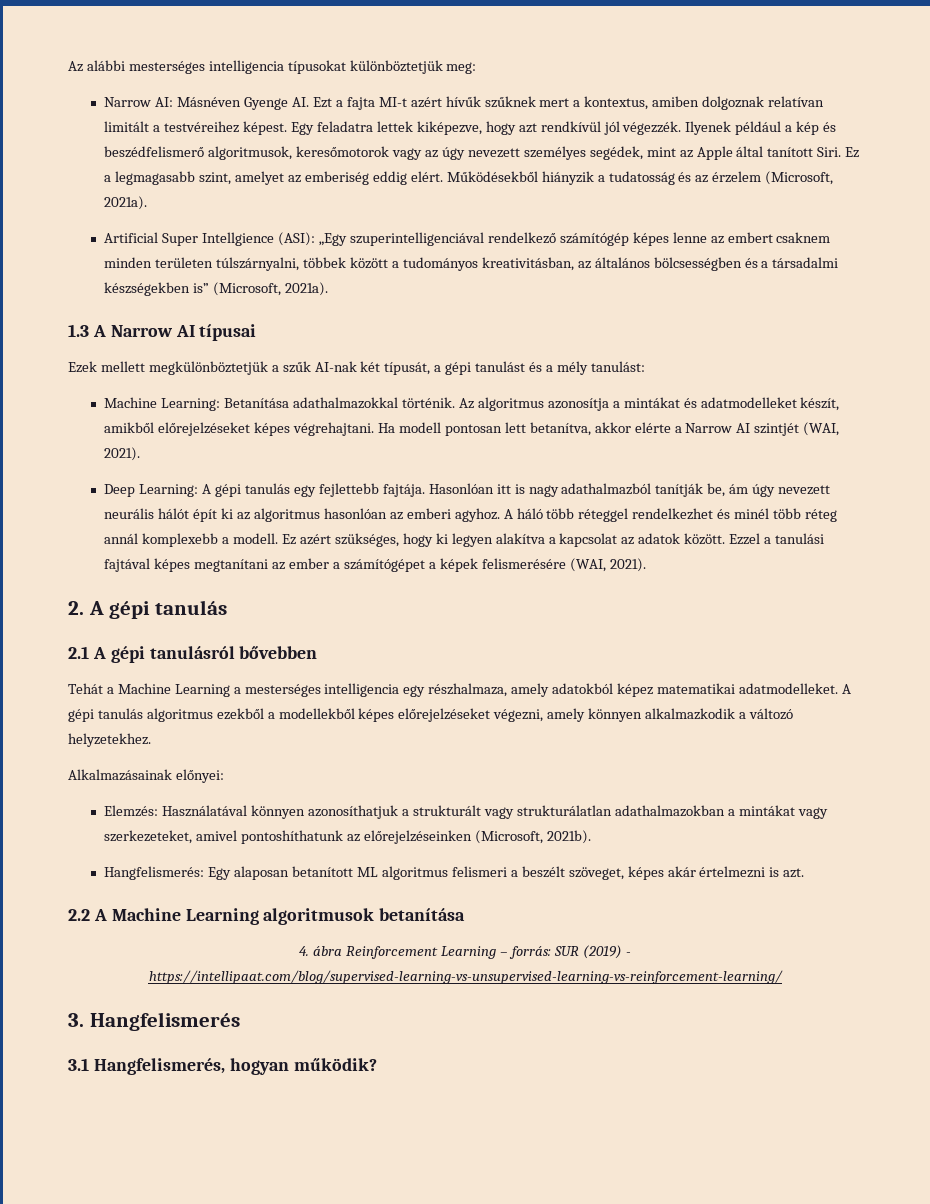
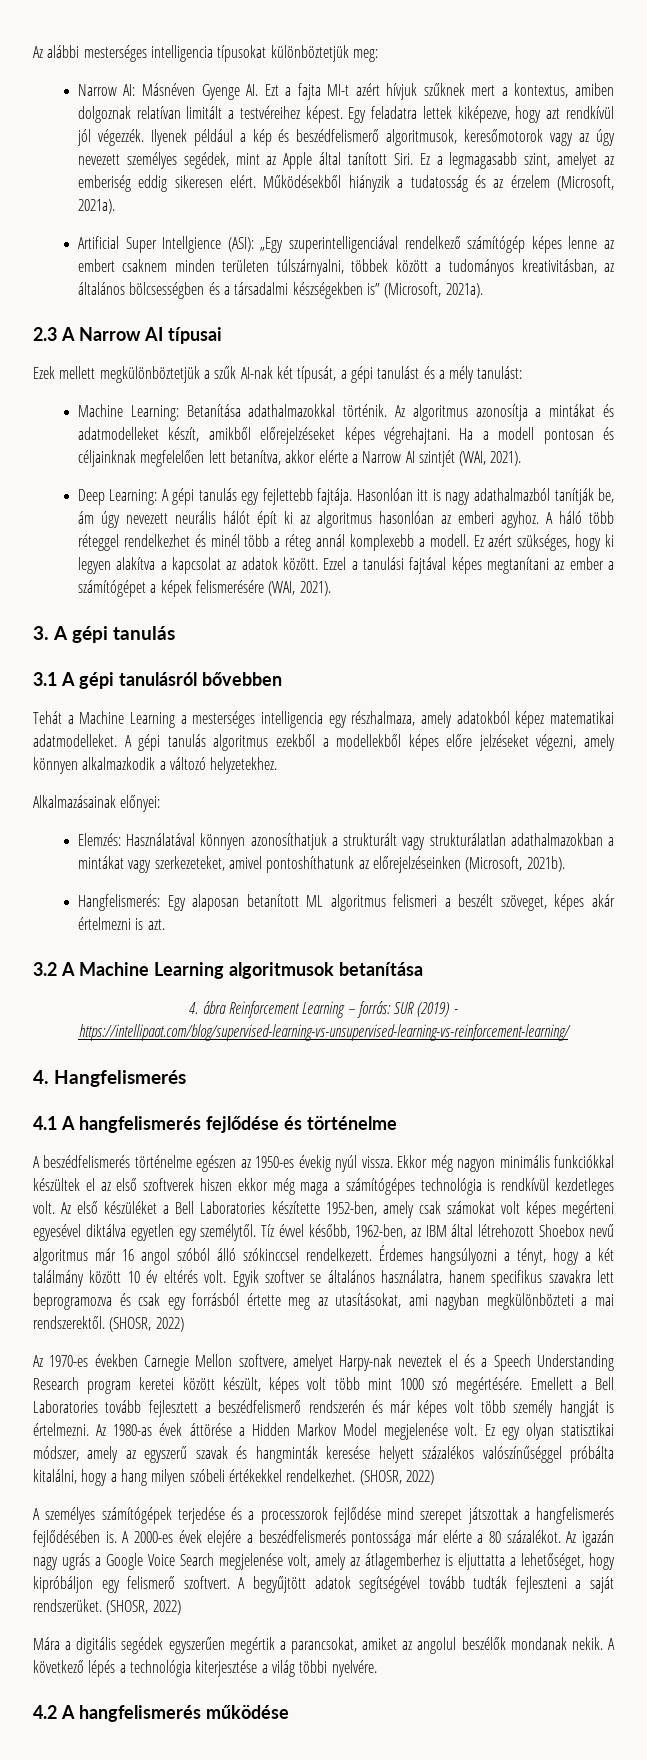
[445,96,481,107] hívűk -> [386,83,418,100] hívjuk
(407, 178) none -> [174,175,223,188] sikeresen
[68,324,89,337] 1.3 -> [33,327,57,341] 2.3
(396, 428) none -> [482,431,489,440] a
(502, 430) none -> [602,427,614,440] [77,450,205,467] és céljainknak megfelelően
(801, 513) none -> [274,538,281,547] a
[68,601,84,615] 2. -> [33,626,49,640] 3.
[68,646,89,659] 2.1 -> [33,672,57,686] 3.1
[398,708,491,722] előrejelzéseket -> [446,734,529,751] előre jelzéseket
[68,909,90,921] 2.2 -> [33,962,57,976] 3.2
[68,1013,84,1027] 3. -> [33,1070,49,1084] 4.
[68,1058,377,1075] 3.1 Hangfelismerés, hogyan működik? -> [33,1116,397,1133] [33,1155,614,1172] [33,1178,614,1195] [33,1201,614,1218] [33,1224,614,1241] [33,1245,614,1265] [33,1270,615,1287] [33,1293,615,1310] [33,1316,184,1332] [33,1354,615,1371] [33,1377,614,1394] [33,1400,614,1417] [33,1423,615,1440] [33,1446,614,1463] [33,1469,434,1486] [33,1507,614,1524] [33,1530,614,1547] [33,1553,615,1570] [33,1576,614,1593] [33,1599,181,1615] [33,1637,615,1654] [33,1660,377,1677] [33,1705,290,1722] 4.1 A hangfelismerés fejlődése és történelme // A beszédfelismerés történelme egészen az 1950-es évekig nyúl vissza. Ekkor még nagyon minimális funkciókkal készültek el az első szoftverek hiszen ekkor még maga a számítógépes technológia is rendkívül kezdetleges volt. Az első készüléket a Bell Laboratories készítette 1952-ben, amely csak számokat volt képes megérteni egyesével diktálva egyetlen egy személytől. Tíz évvel később, 1962-ben, az IBM által létrehozott Shoebox nevű algoritmus már 16 angol szóból álló szókinccsel rendelkezett. Érdemes hangsúlyozni a tényt, hogy a két találmány között 10 év eltérés volt. Egyik szoftver se általános használatra, hanem specifikus szavakra lett beprogramozva és csak egy forrásból értette meg az utasításokat, ami nagyban megkülönbözteti a mai rendszerektől. (SHOSR, 2022) // Az 1970-es években Carnegie Mellon szoftvere, amelyet Harpy-nak neveztek el és a Speech Understanding Research program keretei között készült, képes volt több mint 1000 szó megértésére. Emellett a Bell Laboratories tovább fejlesztett a beszédfelismerő rendszerén és már képes volt több személy hangját is értelmezni. Az 1980-as évek áttörése a Hidden Markov Model megjelenése volt. Ez egy olyan statisztikai módszer, amely az egyszerű szavak és hangminták keresése helyett százalékos valószínűséggel próbálta kitalálni, hogy a hang milyen szóbeli értékekkel rendelkezhet. (SHOSR, 2022) // A személyes számítógépek terjedése és a processzorok fejlődése mind szerepet játszottak a hangfelismerés fejlődésében is. A 2000-es évek elejére a beszédfelismerés pontossága már elérte a 80 százalékot. Az igazán nagy ugrás a Google Voice Search megjelenése volt, amely az átlagemberhez is eljuttatta a lehetőséget, hogy kipróbáljon egy felismerő szoftvert. A begyűjtött adatok segítségével tovább tudták fejleszteni a saját rendszerüket. (SHOSR, 2022) // Mára a digitális segédek egyszerűen megértik a parancsokat, amiket az angolul beszélők mondanak nekik. A következő lépés a technológia kiterjesztése a világ többi nyelvére. // 4.2 A hangfelismerés működése

